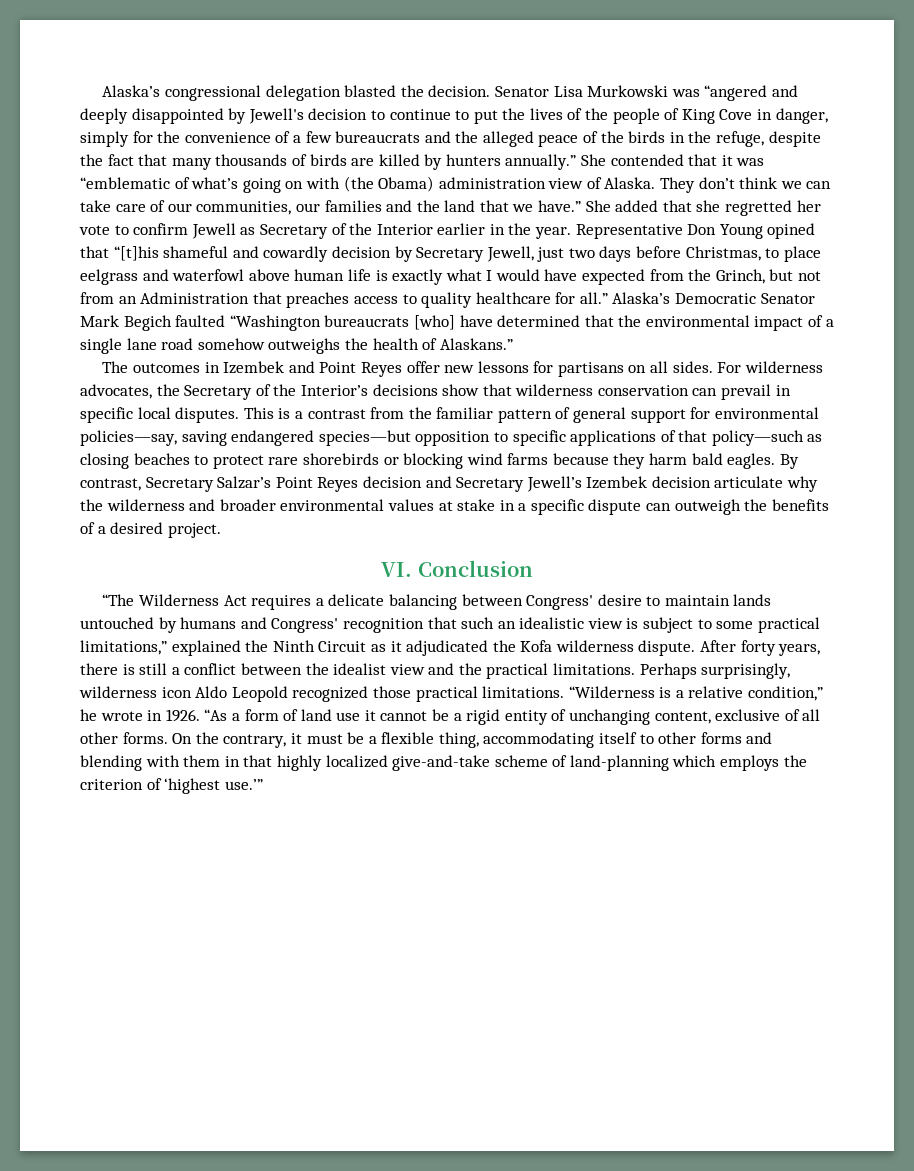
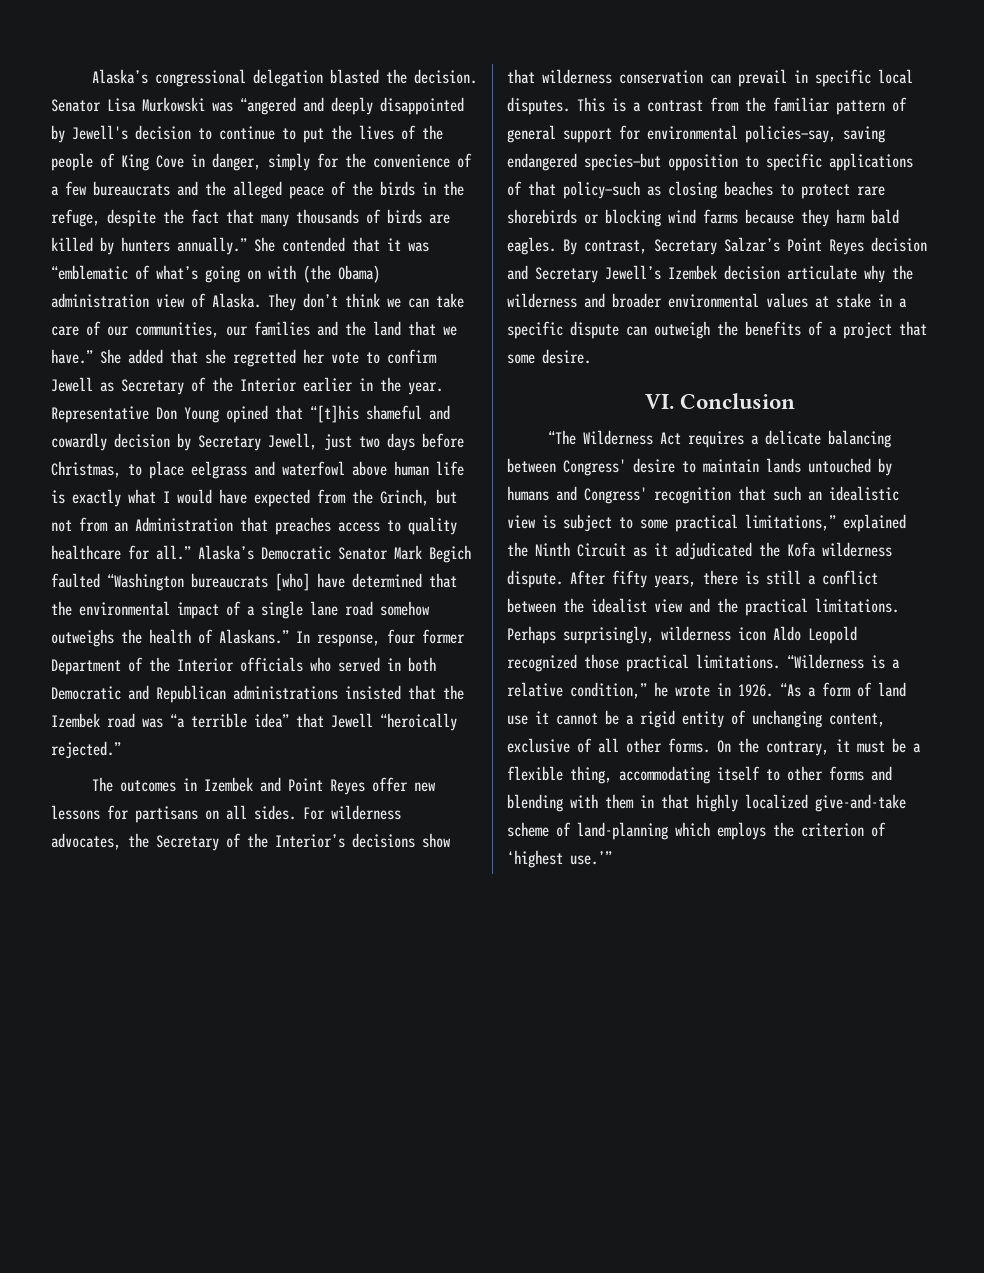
(513, 344) none -> [296,629,465,647] [51,657,436,675] [51,685,464,703] [51,713,457,731] [51,741,121,759] In response, four former Department of the Interior officials who served in both Democratic and Republican administrations insisted that the Izembek road was “a terrible idea” that Jewell “heroically rejected.”
[110,522,221,538] desired project. -> [843,321,927,339] [507,349,591,364] project that some desire.
[740,640,776,656] forty -> [612,570,647,588] fifty

